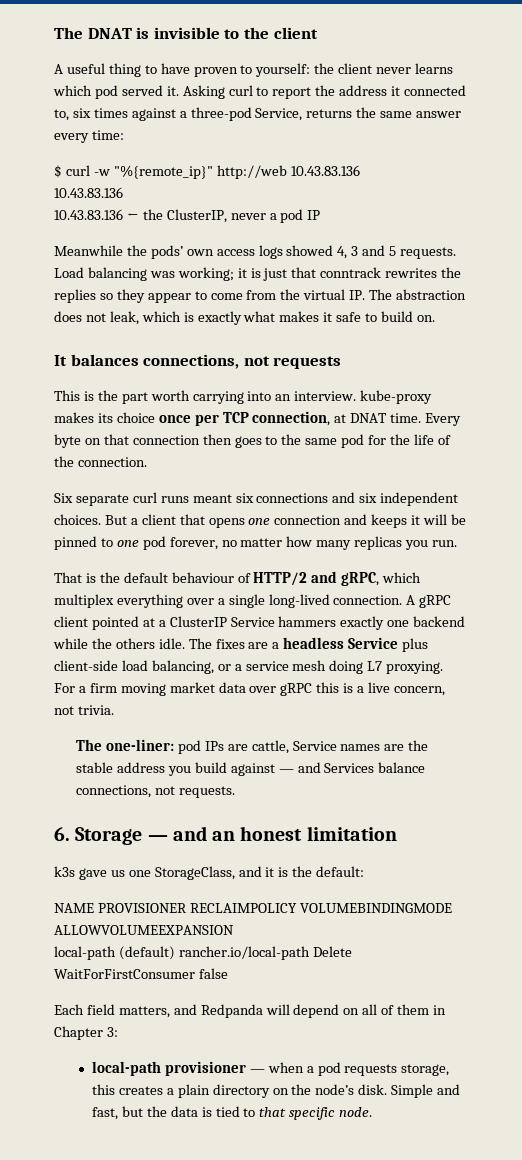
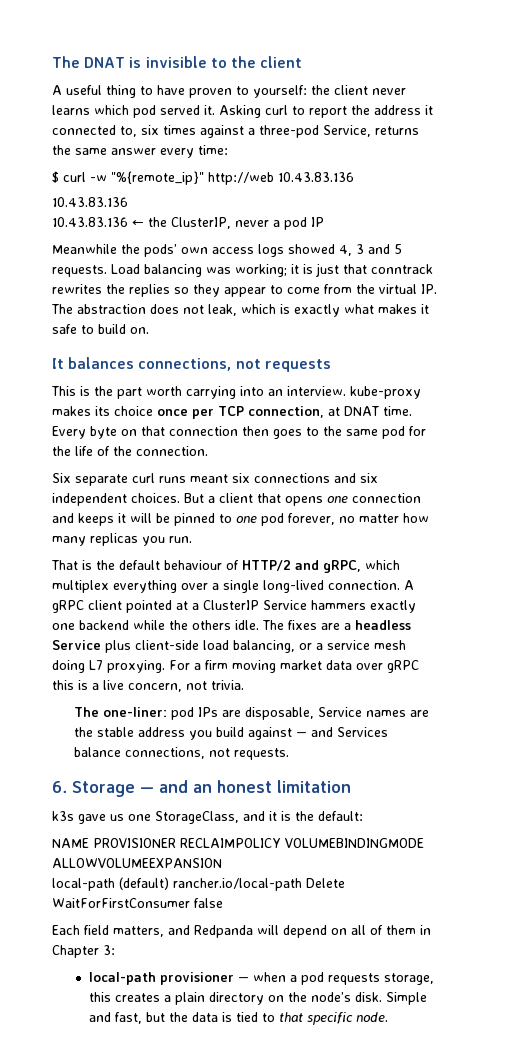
[251,740,289,754] cattle, -> [244,707,314,720] disposable,

